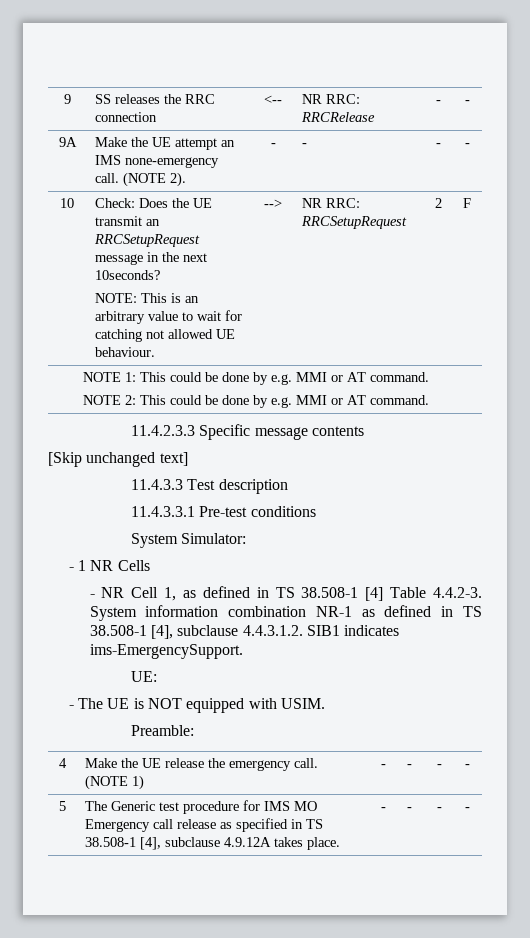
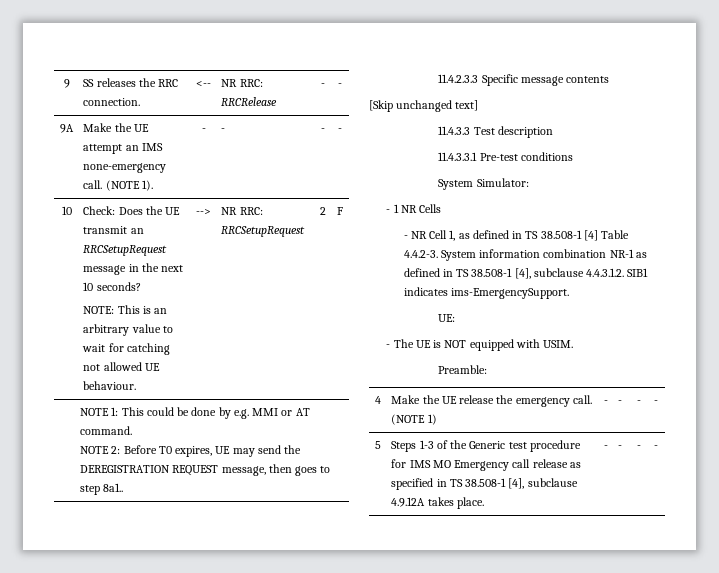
[94,112,157,122] connection -> [83,98,141,106] connection.
[169,172,186,187] 2). -> [141,180,153,191] 1).
[94,270,160,280] 10seconds? -> [83,282,141,291] 10 seconds?
[139,395,429,408] This could be done by e.g. MMI or AT command. -> [123,445,302,457] [80,464,331,476] [80,483,124,495] Before T0 expires, UE may send the DEREGISTRATION REQUEST message, then goes to step 8a1..
[84,801,107,811] The -> [391,440,468,452] Steps 1-3 of the

